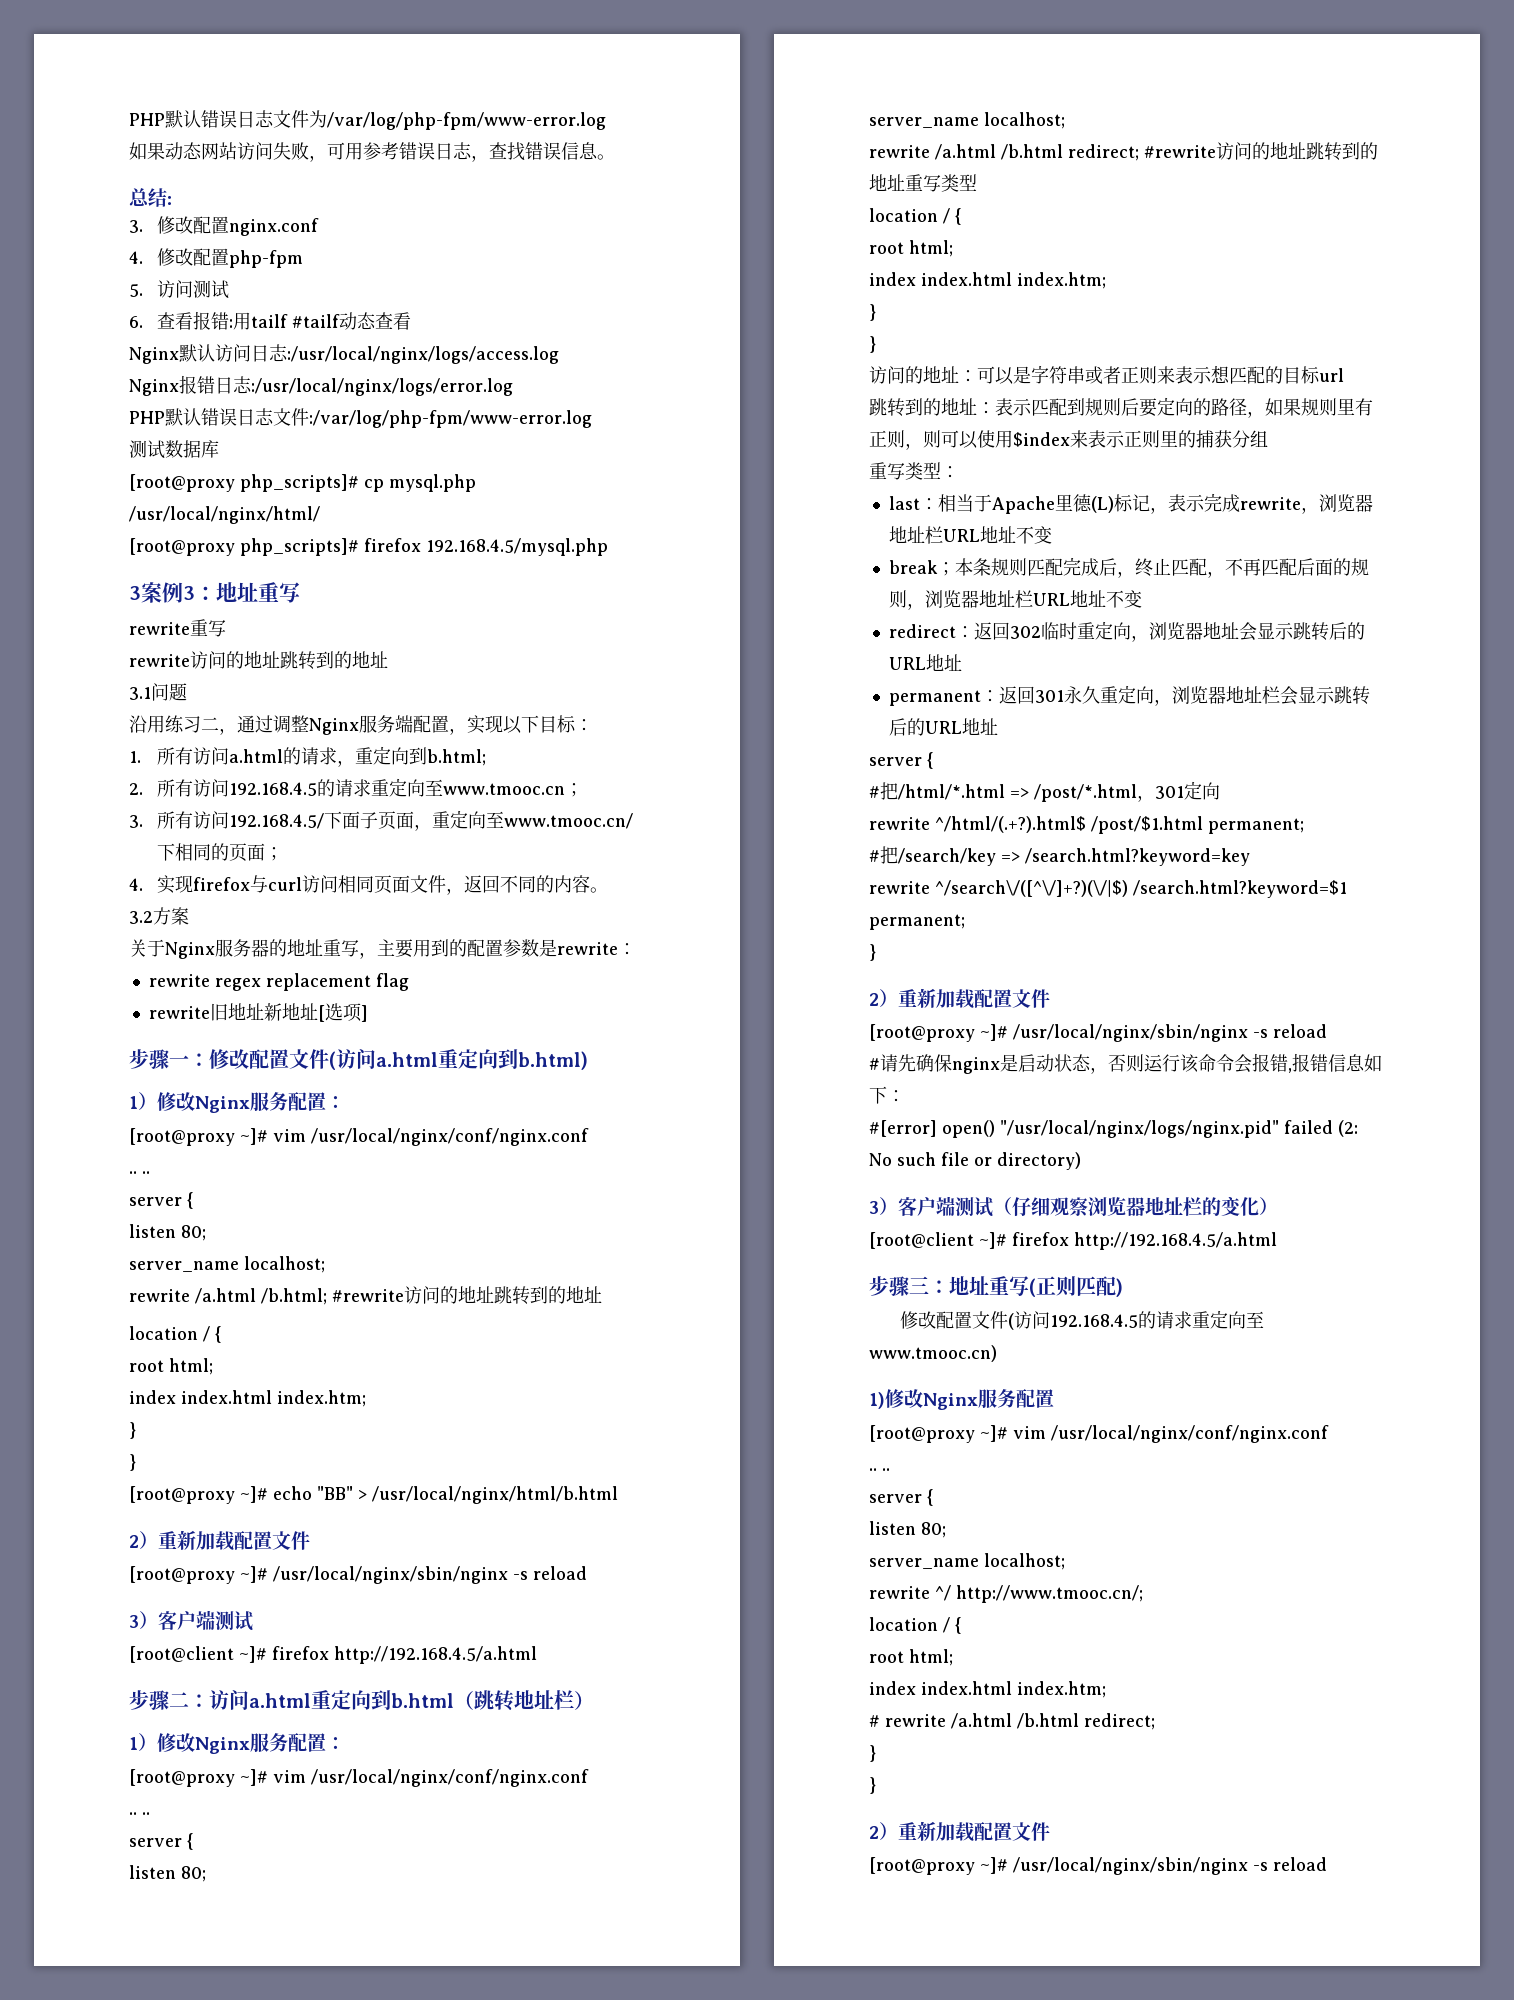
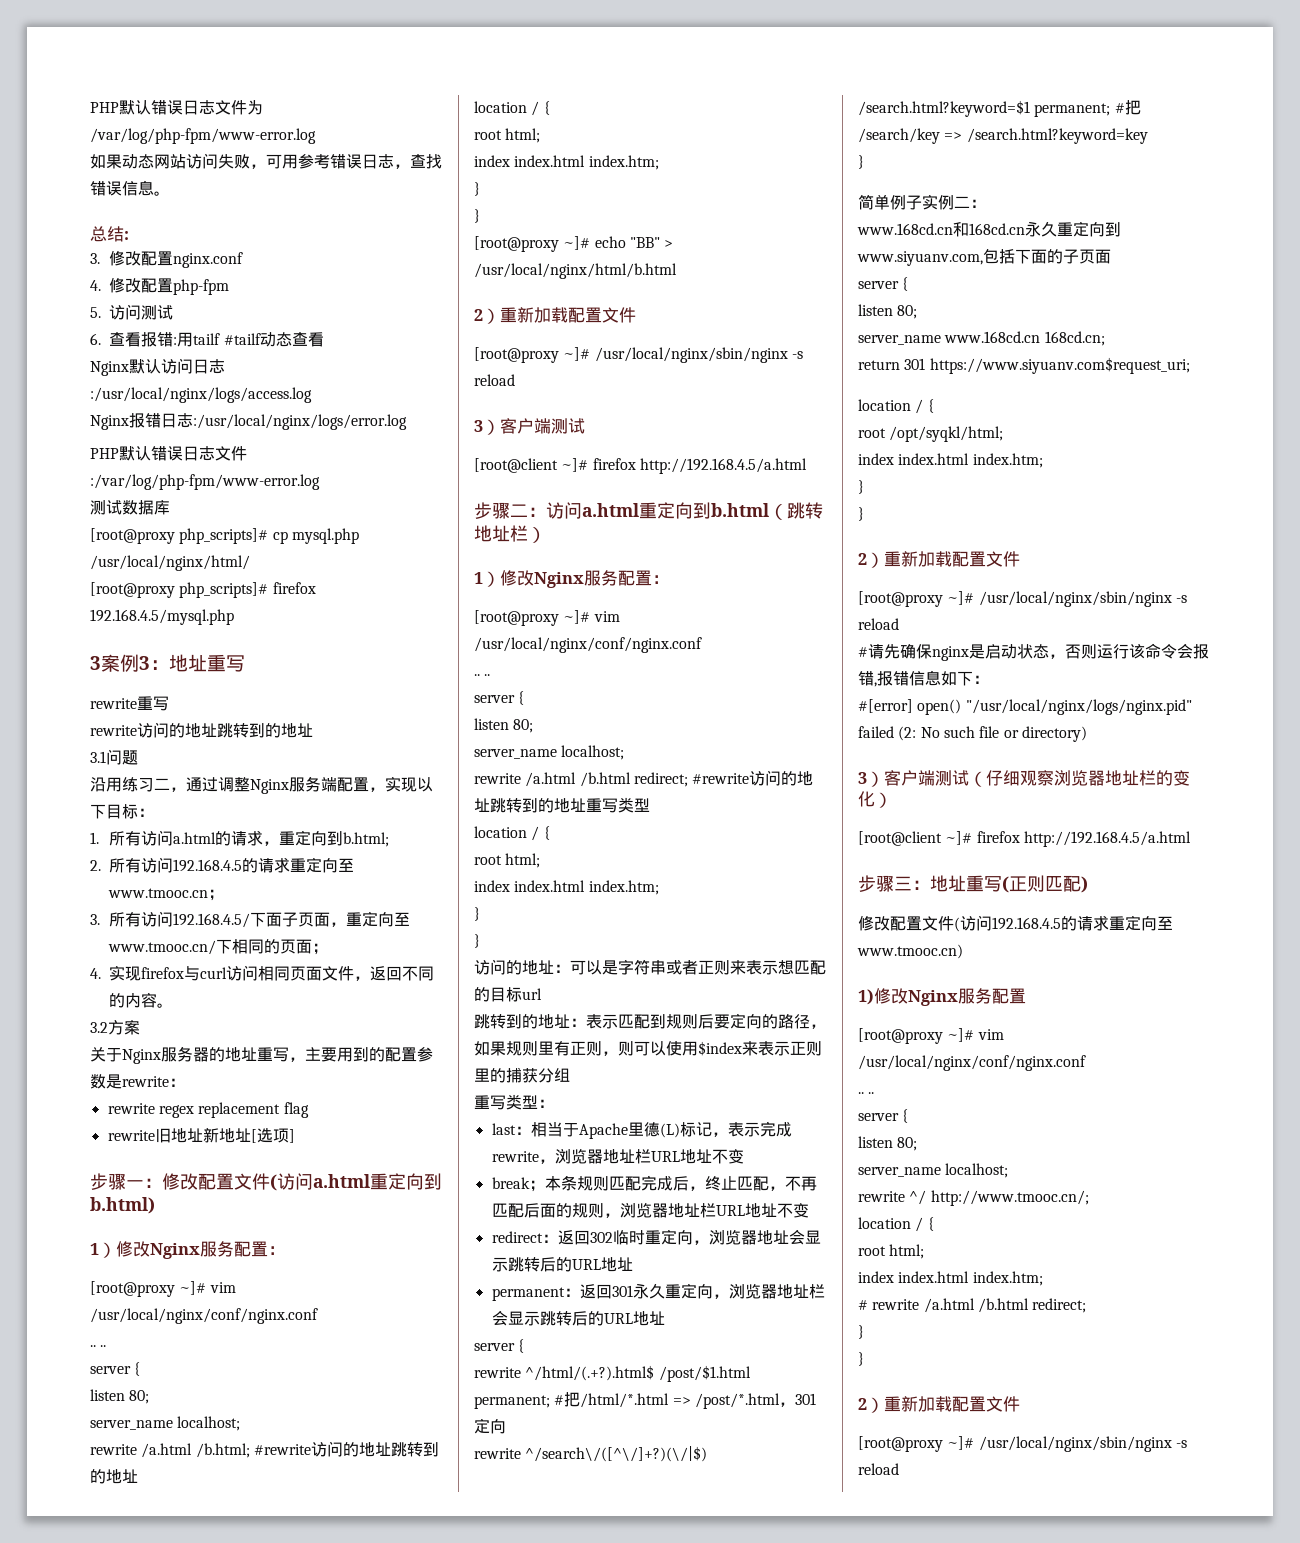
(934, 760) none -> [474,1365,751,1382] [474,1395,550,1409] rewrite ^/html/(.+?).html$ /post/$1.html permanent;
[935,816,1304,834] ^/html/(.+?).html$ /post/$1.html permanent; // -> [525,1446,708,1462] [858,100,1111,117] ^/search\/([^\/]+?)(\/|$) /search.html?keyword=$1 permanent;
[869,880,1347,898] [869,914,965,930] rewrite ^/search\/([^\/]+?)(\/|$) /search.html?keyword=$1 permanent; -> [858,155,864,169] [858,194,986,210] [857,221,1121,237] [857,248,1111,266] [858,277,909,291] [858,304,918,319] [858,331,1105,346] [858,357,1190,374] [858,399,934,414] [858,426,1004,442] [858,453,1043,468] [858,480,864,494] } // 简单例子实例二： // www.168cd.cn和168cd.cn永久重定向到www.siyuanv.com,包括下面的子页面 // server { // listen 80; // server_name www.168cd.cn 168cd.cn; // return 301 https://www.siyuanv.com$request_uri; // location / { // root /opt/syqkl/html; // index index.html index.htm; // }

